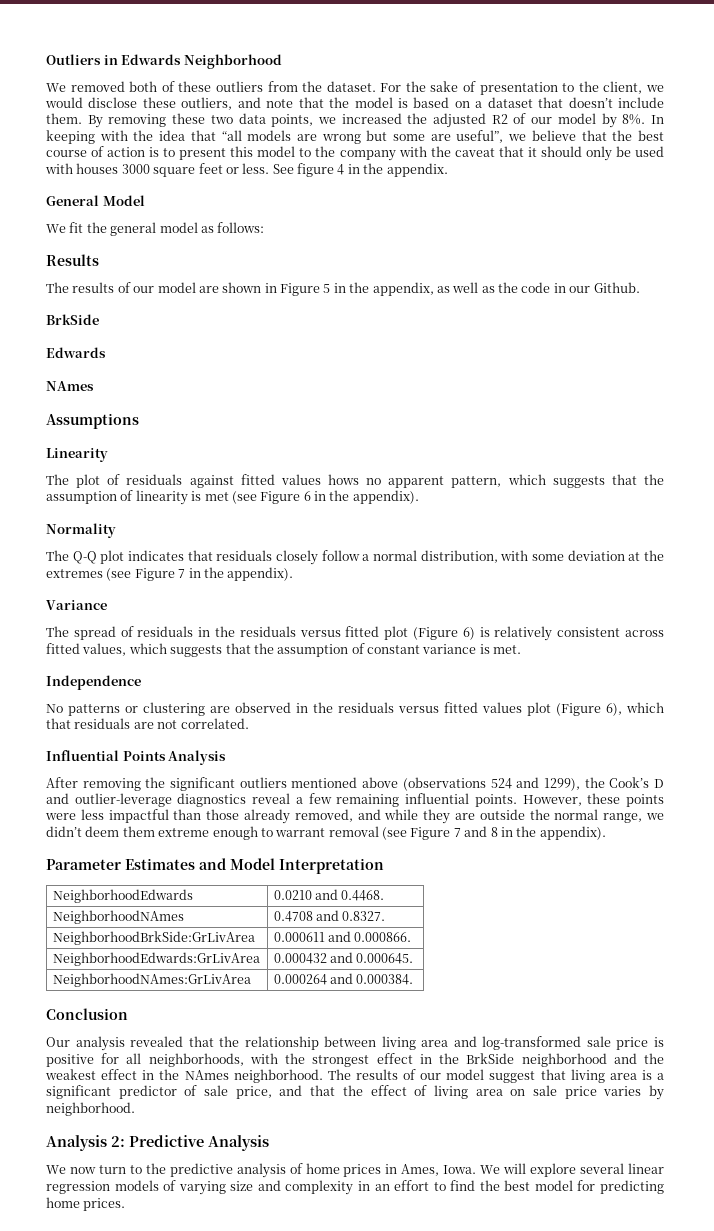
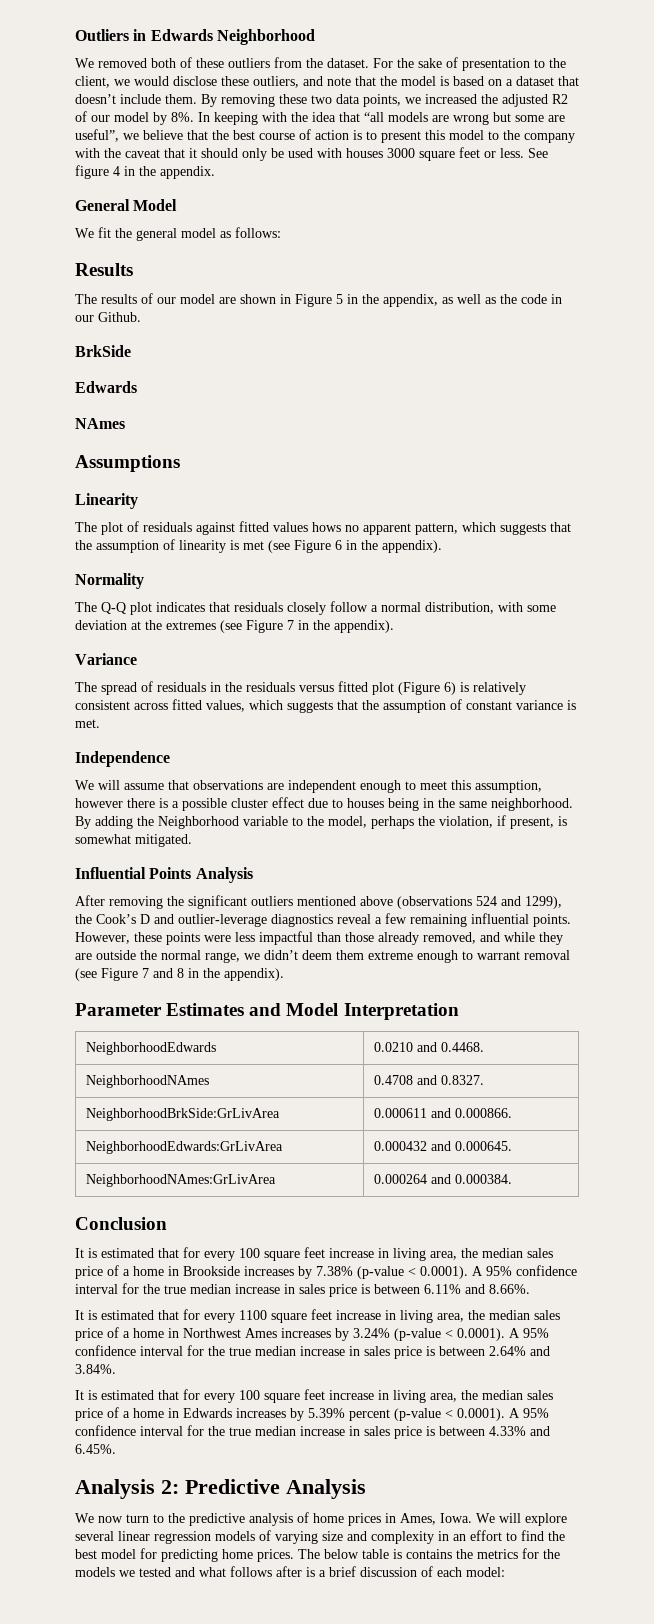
[46,702,664,716] [46,718,249,729] No patterns or clustering are observed in the residuals versus fitted values plot (Figure 6), which that residuals are not correlated. -> [75,780,542,793] [75,797,573,811] [75,815,567,829] [75,834,192,847] We will assume that observations are independent enough to meet this assumption, however there is a possible cluster effect due to houses being in the same neighborhood. By adding the Neighborhood variable to the model, perhaps the violation, if present, is somewhat mitigated.
[46,1036,665,1051] [46,1053,664,1067] [45,1069,664,1083] [46,1085,664,1100] [46,1102,135,1116] Our analysis revealed that the relationship between living area and log-transformed sale price is positive for all neighborhoods, with the strongest effect in the BrkSide neighborhood and the weakest effect in the NAmes neighborhood. The results of our model suggest that living area is a significant predictor of sale price, and that the effect of living area on sale price varies by neighborhood. -> [75,1247,553,1261] [75,1265,577,1279] [75,1283,530,1297] [75,1309,560,1323] [75,1327,549,1341] [75,1345,550,1359] [75,1364,116,1374] [75,1389,553,1403] [75,1407,549,1421] [75,1425,550,1439] [75,1444,116,1454] It is estimated that for every 100 square feet increase in living area, the median sales price of a home in Brookside increases by 7.38% (p-value < 0.0001). A 95% confidence interval for the true median increase in sales price is between 6.11% and 8.66%. // It is estimated that for every 1100 square feet increase in living area, the median sales price of a home in Northwest Ames increases by 3.24% (p-value < 0.0001). A 95% confidence interval for the true median increase in sales price is between 2.64% and 3.84%. // It is estimated that for every 100 square feet increase in living area, the median sales price of a home in Edwards increases by 5.39% percent (p-value < 0.0001). A 95% confidence interval for the true median increase in sales price is between 4.33% and 6.45%.
(126, 1204) none -> [298,1548,560,1559] [75,1566,505,1577] The below table is contains the metrics for the models we tested and what follows after is a brief discussion of each model:

